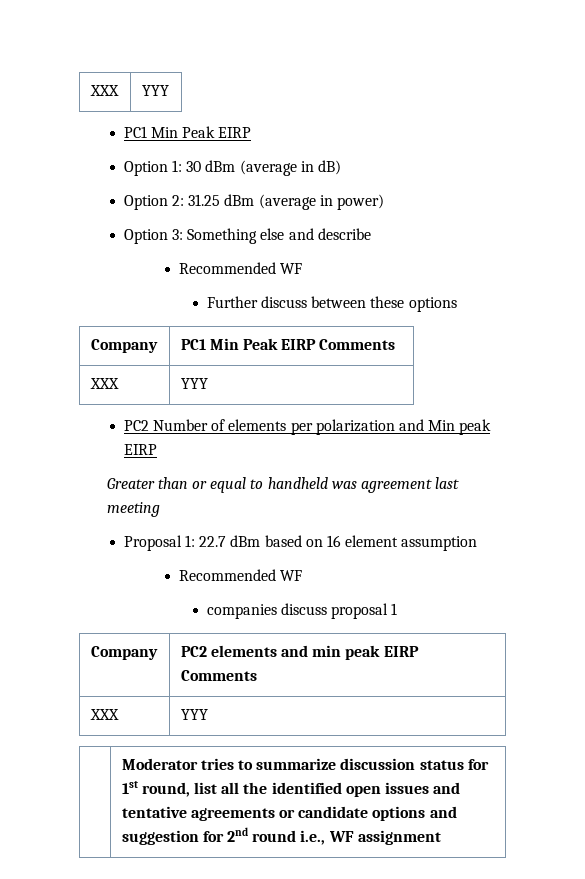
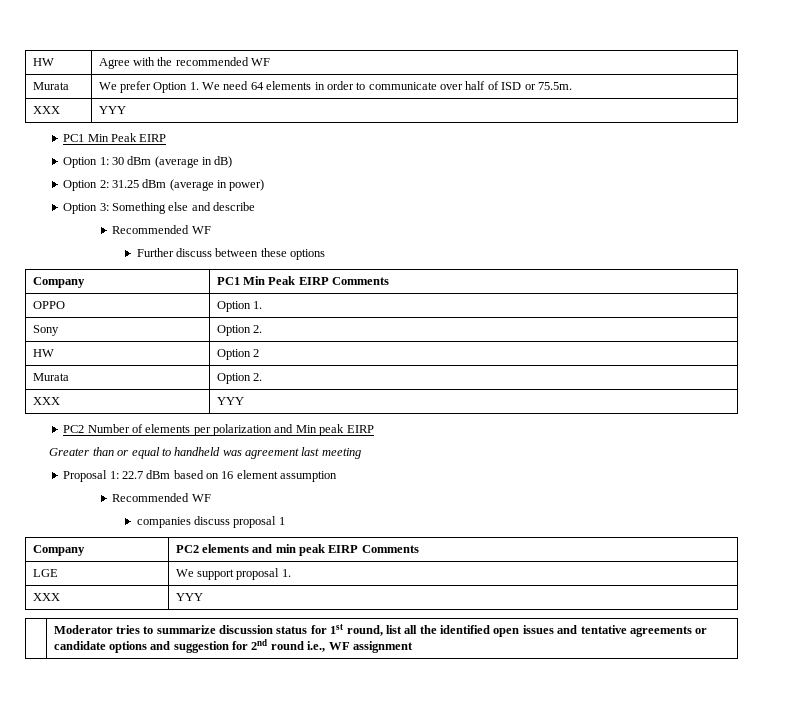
(89, 90) none -> [32,58,54,66] [98,57,271,69] [32,82,69,90] [98,81,572,93] HW | Agree with the recommended WF // Murata | We prefer Option 1. We need 64 elements in order to communicate over half of ISD or 75.5m. //
(396, 344) none -> [32,301,65,309] [216,301,262,312] [32,325,59,336] [216,325,262,336] [32,349,54,357] [216,349,259,360] [32,373,69,381] [216,373,262,384] // OPPO | Option 1. // Sony | Option 2. // HW | Option 2 // Murata | Option 2.
(257, 675) none -> [32,569,58,577] [175,568,291,580] // LGE | We support proposal 1.

